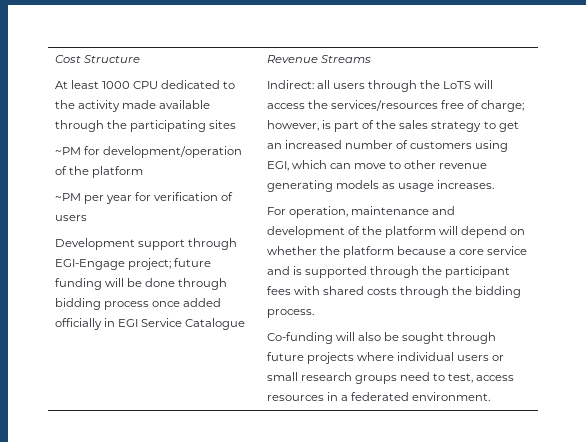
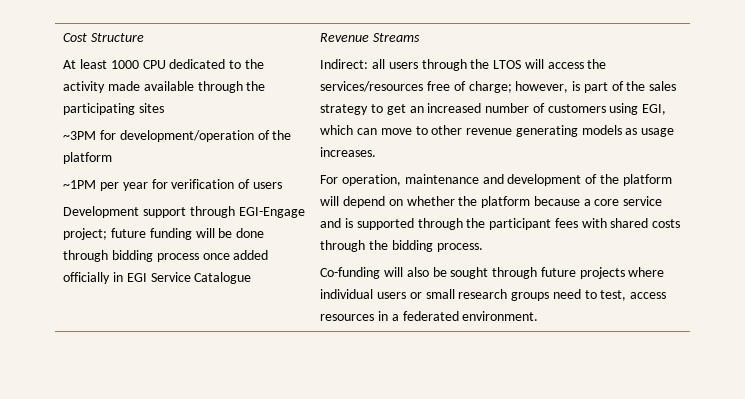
[54,147,81,155] ~PM -> [63,131,97,140] ~3PM
[54,193,81,201] ~PM -> [63,180,97,189] ~1PM
[443,81,472,89] LoTS -> [493,60,522,69] LTOS

